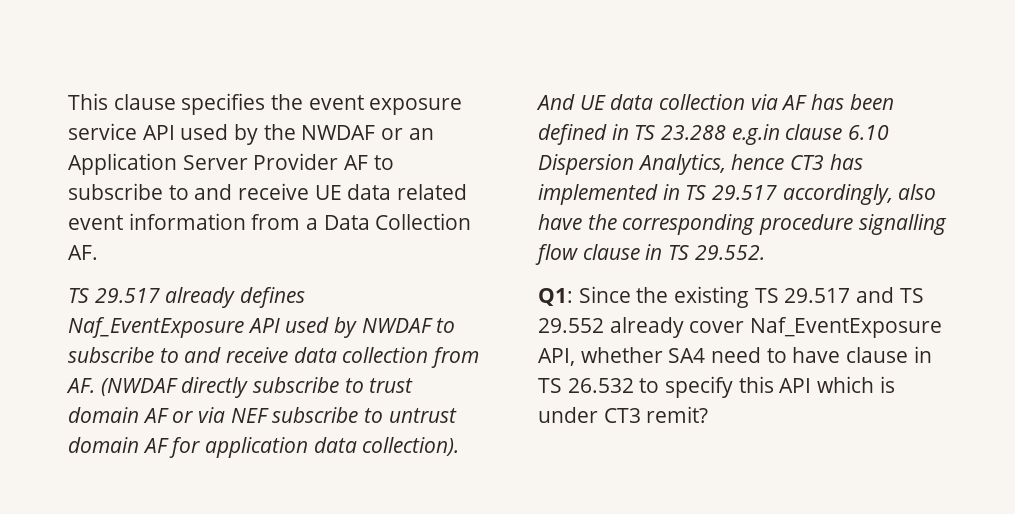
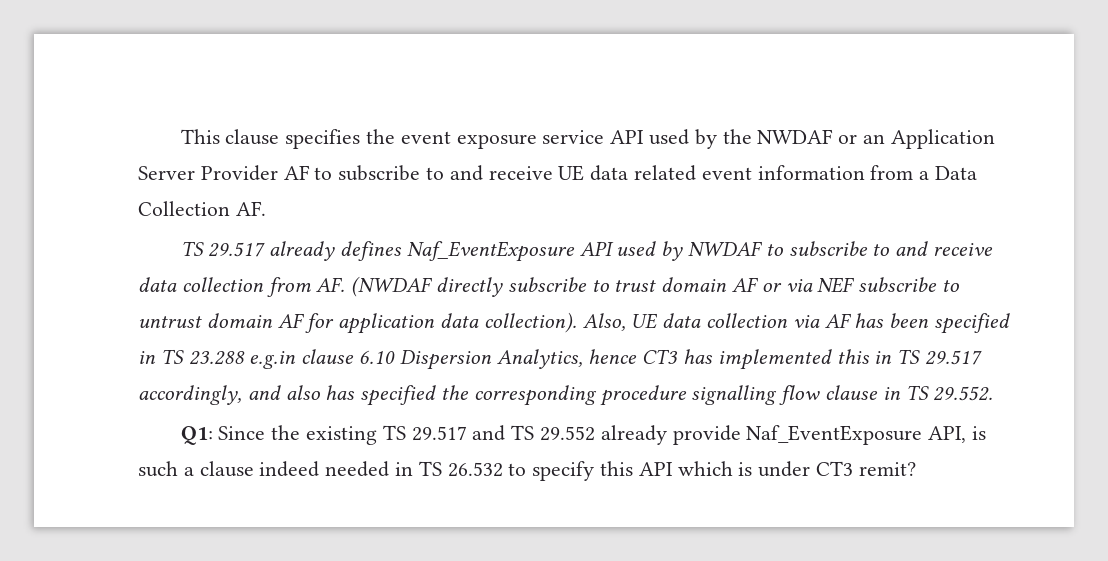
[536,94,575,110] And -> [582,313,626,331] Also,
[538,124,607,145] defined -> [934,313,1011,334] specified
(658, 194) none -> [836,349,870,364] this
[898,184,937,200] [538,214,582,230] also have -> [247,385,437,406] and also has specified
[689,321,745,333] cover -> [672,425,741,445] provide
[580,347,909,363] whether SA4 need to have clause -> [971,426,986,440] [138,461,390,477] is such a clause indeed needed

